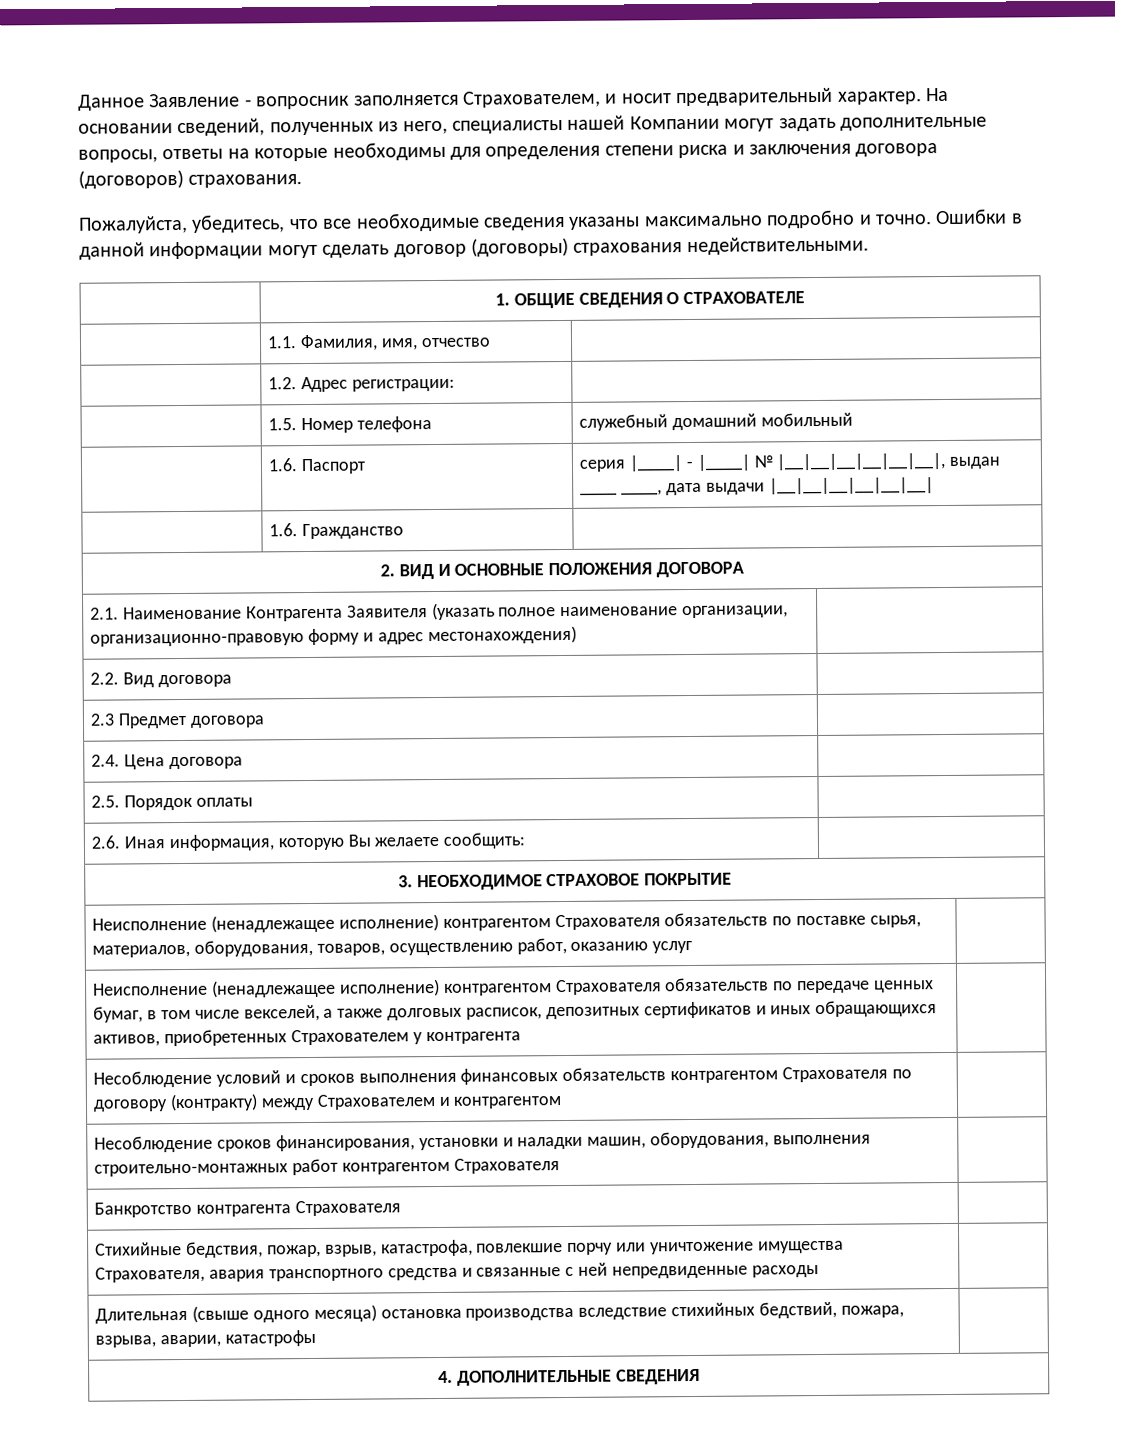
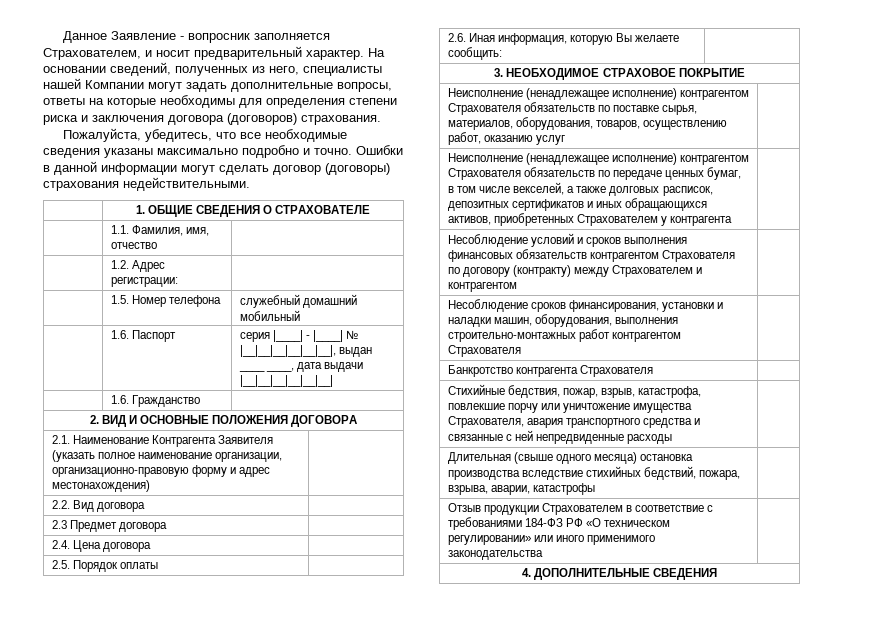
(316, 1338) none -> [447,503,714,515] [447,517,671,530] [447,535,656,545] [447,550,543,560] // Отзыв продукции Страхователем в соответствие с требованиями 184-ФЗ РФ «О техническом регулировании» или иного применимого законодательства |

